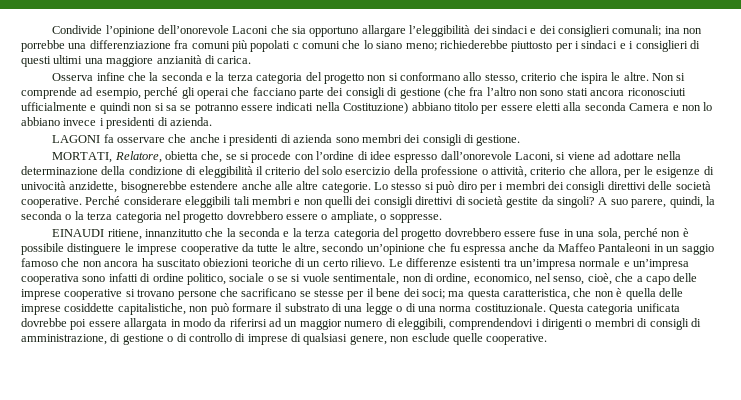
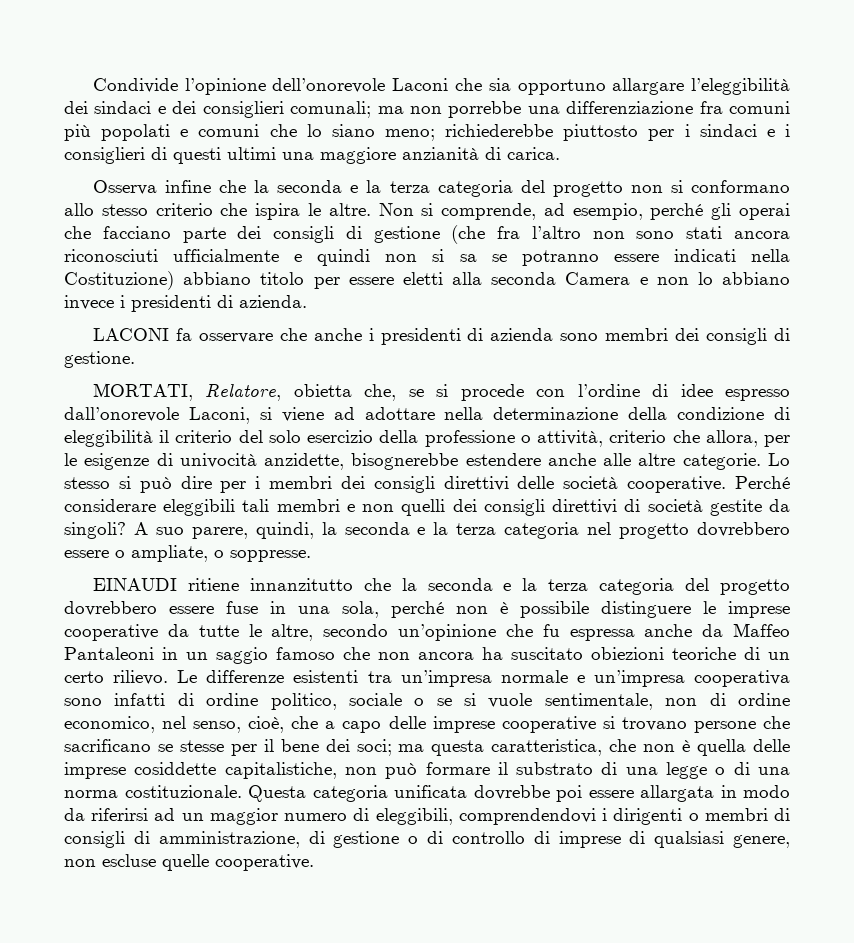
[664,26,680,34] ina -> [377,106,404,114] ma
[292,43,299,49] c -> [180,129,189,137] e
[484,73,518,84] stesso, -> [101,204,148,216] stesso
[21,87,77,99] comprende -> [441,203,537,220] comprende,
[52,135,101,143] LAGONI -> [92,328,169,341] LACONI
[457,181,477,190] diro -> [180,476,212,489] dire
[65,214,72,220] o -> [417,527,426,535] e
[107,229,142,240] ritiene, -> [187,578,239,591] ritiene
[436,273,471,285] ordine, -> [737,693,790,706] ordine
[411,333,450,342] esclude -> [102,854,156,867] escluse

